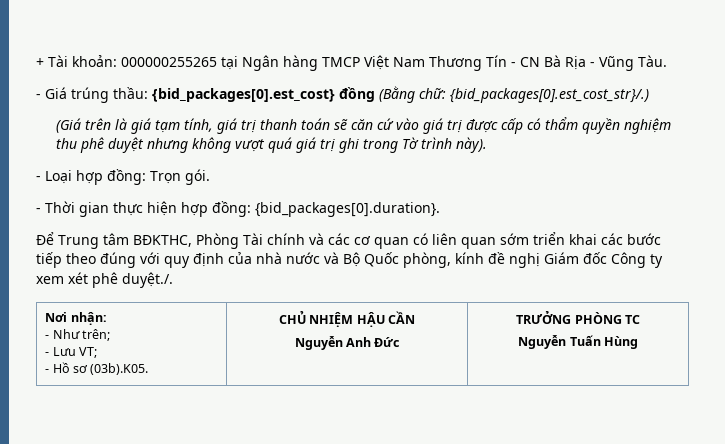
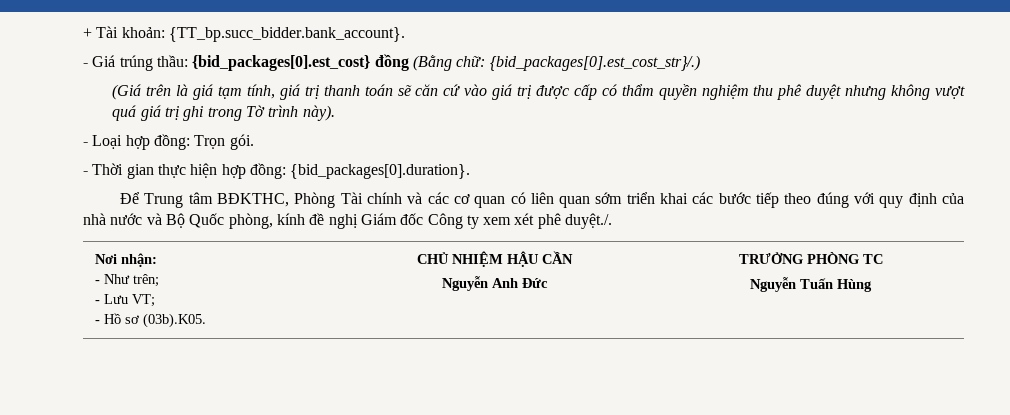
[121,55,667,71] 000000255265 tại Ngân hàng TMCP Việt Nam Thương Tín - CN Bà Rịa - Vũng Tàu. -> [168,27,405,42] {TT_bp.succ_bidder.bank_account}.

